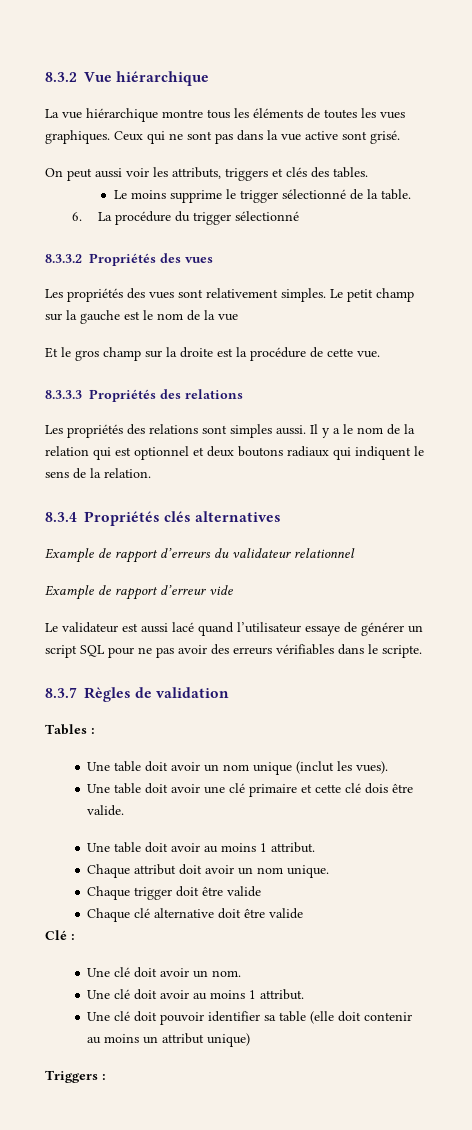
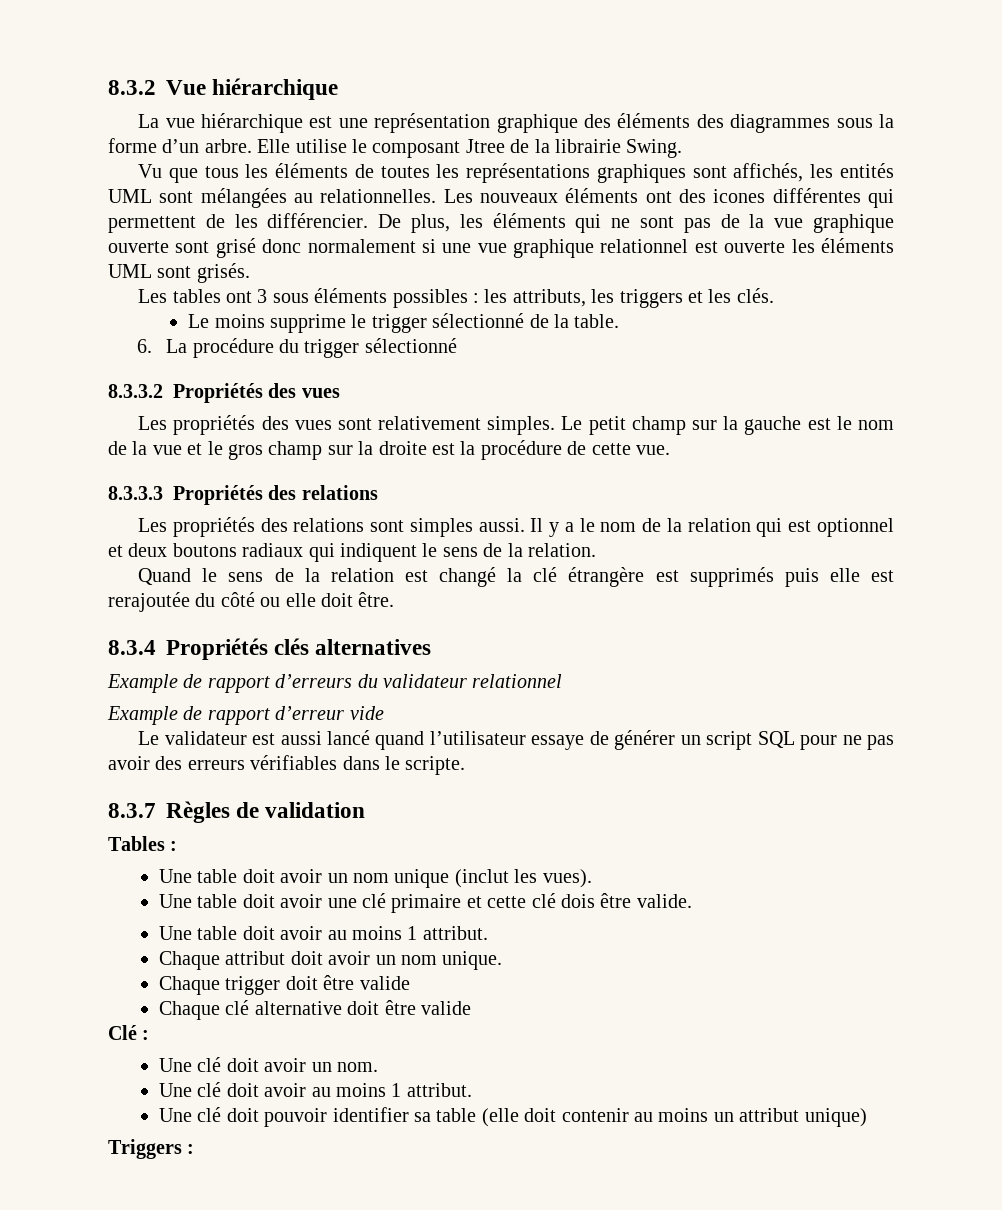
[162,109,203,118] montre -> [309,113,894,133] [108,138,683,158] [138,164,198,183] est une représentation graphique des éléments des diagrammes sous la forme d’un arbre. Elle utilise le composant Jtree de la librairie Swing. // Vu que
[380,112,405,119] [45,130,143,144] vues graphiques. Ceux -> [466,163,894,183] [108,188,895,208] [108,213,566,233] représentations graphiques sont affichés, les entités UML sont mélangées au relationnelles. Les nouveaux éléments ont des icones différentes qui permettent de les différencier. De plus, les éléments
[237,130,400,144] [45,168,149,181] dans la vue active sont grisé. // On peut aussi voir -> [720,214,894,233] [108,238,894,258] [108,263,250,283] [138,288,479,308] de la vue graphique ouverte sont grisé donc normalement si une vue graphique relationnel est ouverte les éléments UML sont grisés. // Les tables ont 3 sous éléments possibles :
(221, 173) none -> [591,289,615,303] les
[286,167,368,178] clés des tables. -> [708,288,774,303] les clés.
[45,347,58,358] // Et -> [187,443,203,455] et
(151, 473) none -> [138,567,895,587] [108,592,395,612] // Quand le sens de la relation est changé la clé étrangère est supprimés puis elle est rerajoutée du côté ou elle doit être.
[172,622,194,632] lacé -> [326,730,370,745] lancé

